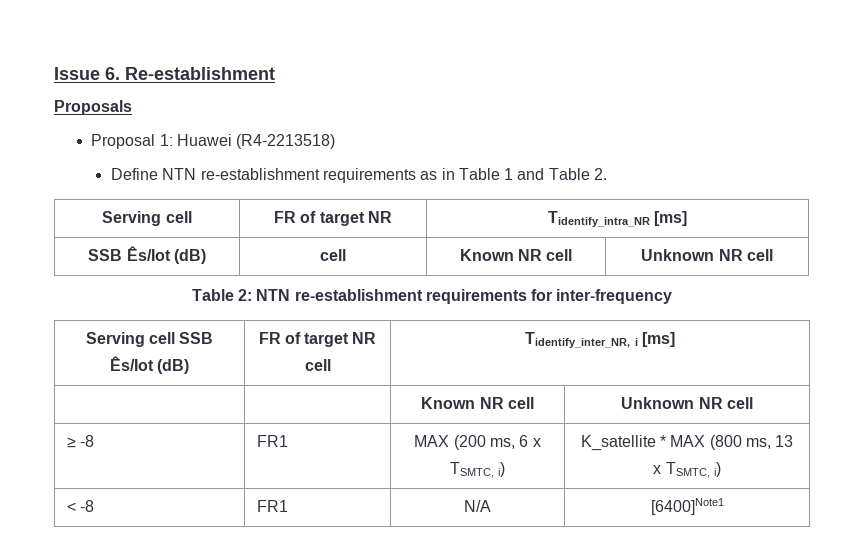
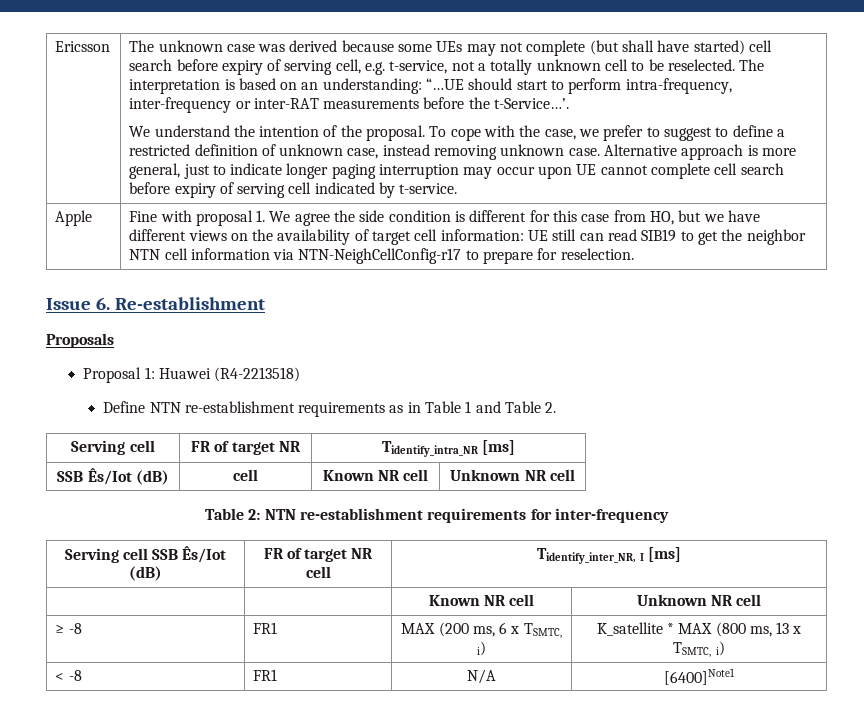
(54, 73) none -> [55,41,111,52] [129,40,772,56] [129,59,765,75] [129,78,732,94] [129,97,570,113] [129,125,785,141] [129,144,797,160] [129,163,784,179] [129,182,458,198] [55,210,93,226] [129,210,760,226] [129,229,806,245] [129,248,634,264] Ericsson | The unknown case was derived because some UEs may not complete (but shall have started) cell search before expiry of serving cell, e.g. t-service, not a totally unknown cell to be reselected. The interpretation is based on an understanding: “…UE should start to perform intra-frequency, inter-frequency or inter-RAT measurements before the t-Service…’. // We understand the intention of the proposal. To cope with the case, we prefer to suggest to define a restricted definition of unknown case, instead removing unknown case. Alternative approach is more general, just to indicate longer paging interruption may occur upon UE cannot complete cell search before expiry of serving cell indicated by t-service. // Apple | Fine with proposal 1. We agree the side condition is different for this case from HO, but we have different views on the availability of target cell information: UE still can read SIB19 to get the neighbor NTN cell information via NTN-NeighCellConfig-r17 to prepare for reselection. //
[634,338,638,346] i -> [640,553,644,561] I

